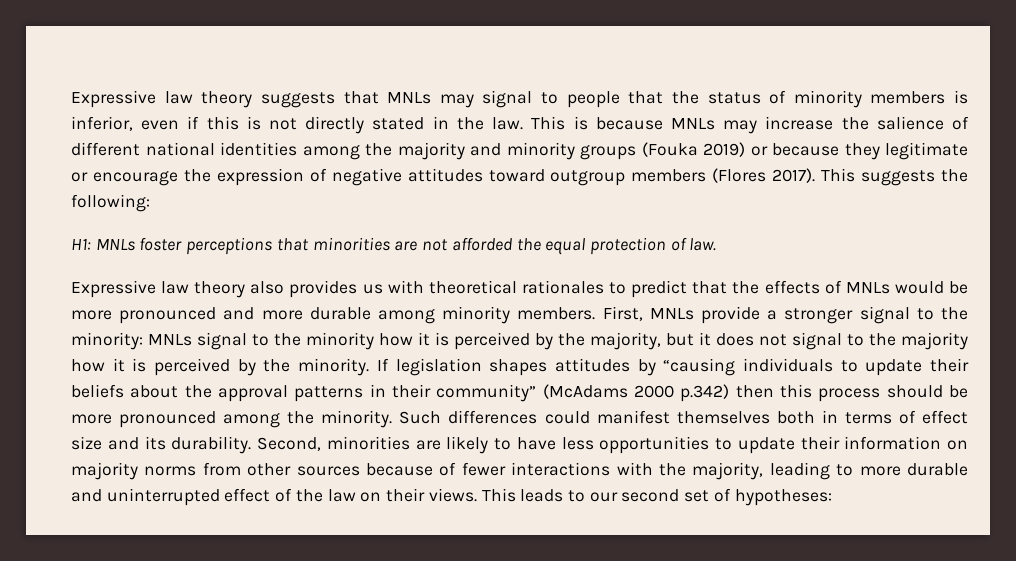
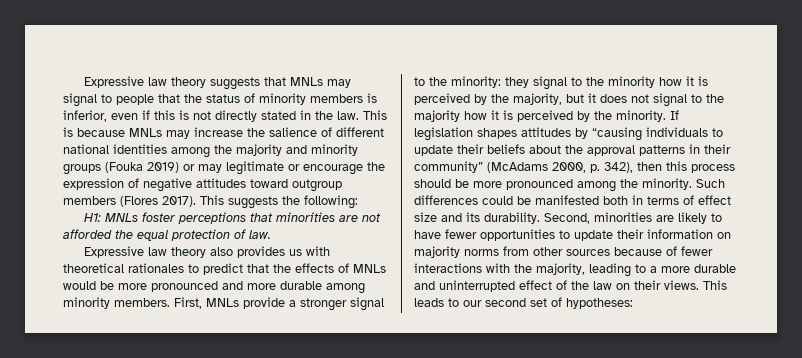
[772,143,880,160] because they -> [198,164,222,173] may
[148,334,192,346] MNLs -> [505,77,529,88] they
[634,384,730,402] 2000 p.342) -> [552,162,633,173] 2000, p. 342),
[596,410,770,424] manifest themselves -> [517,195,599,205] be manifested
[561,437,594,450] less -> [445,229,477,239] fewer
(854, 470) none -> [650,266,657,273] a

